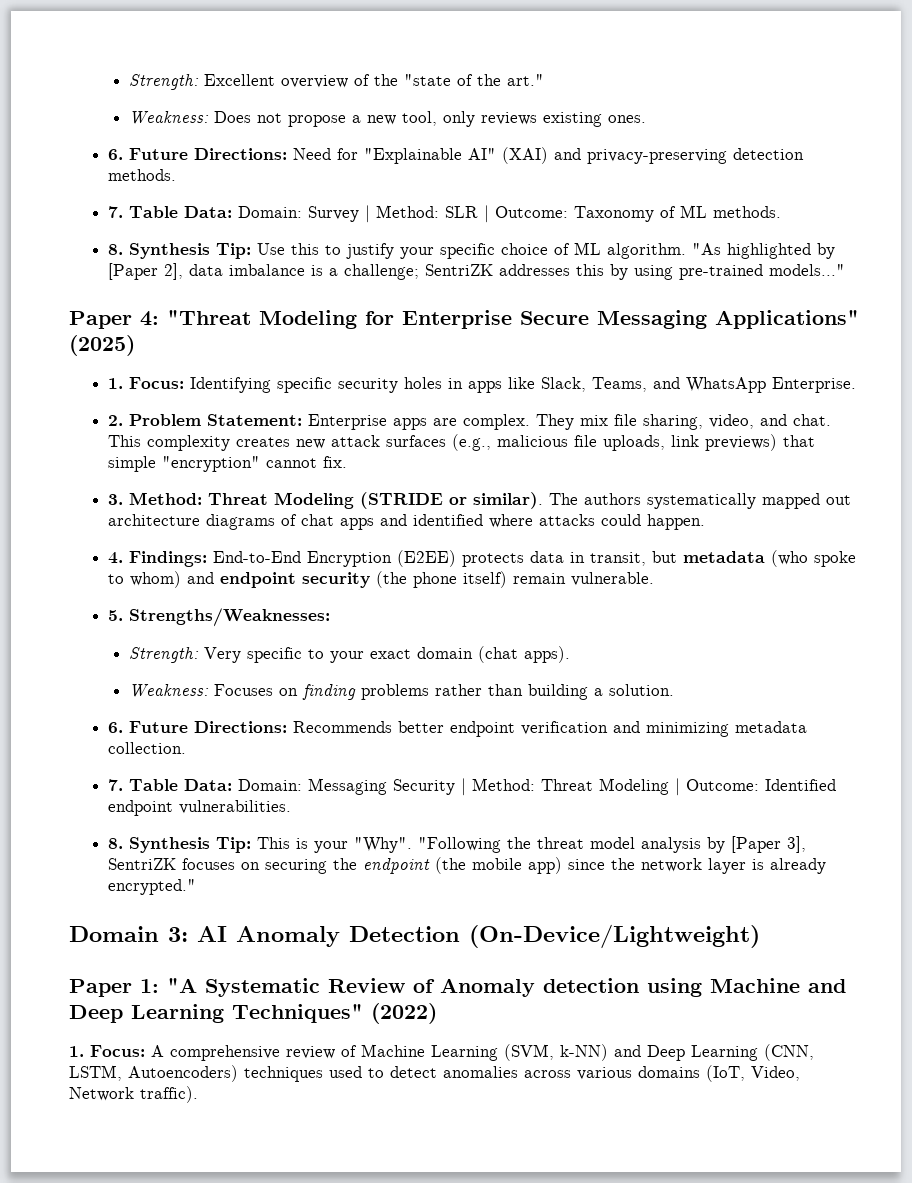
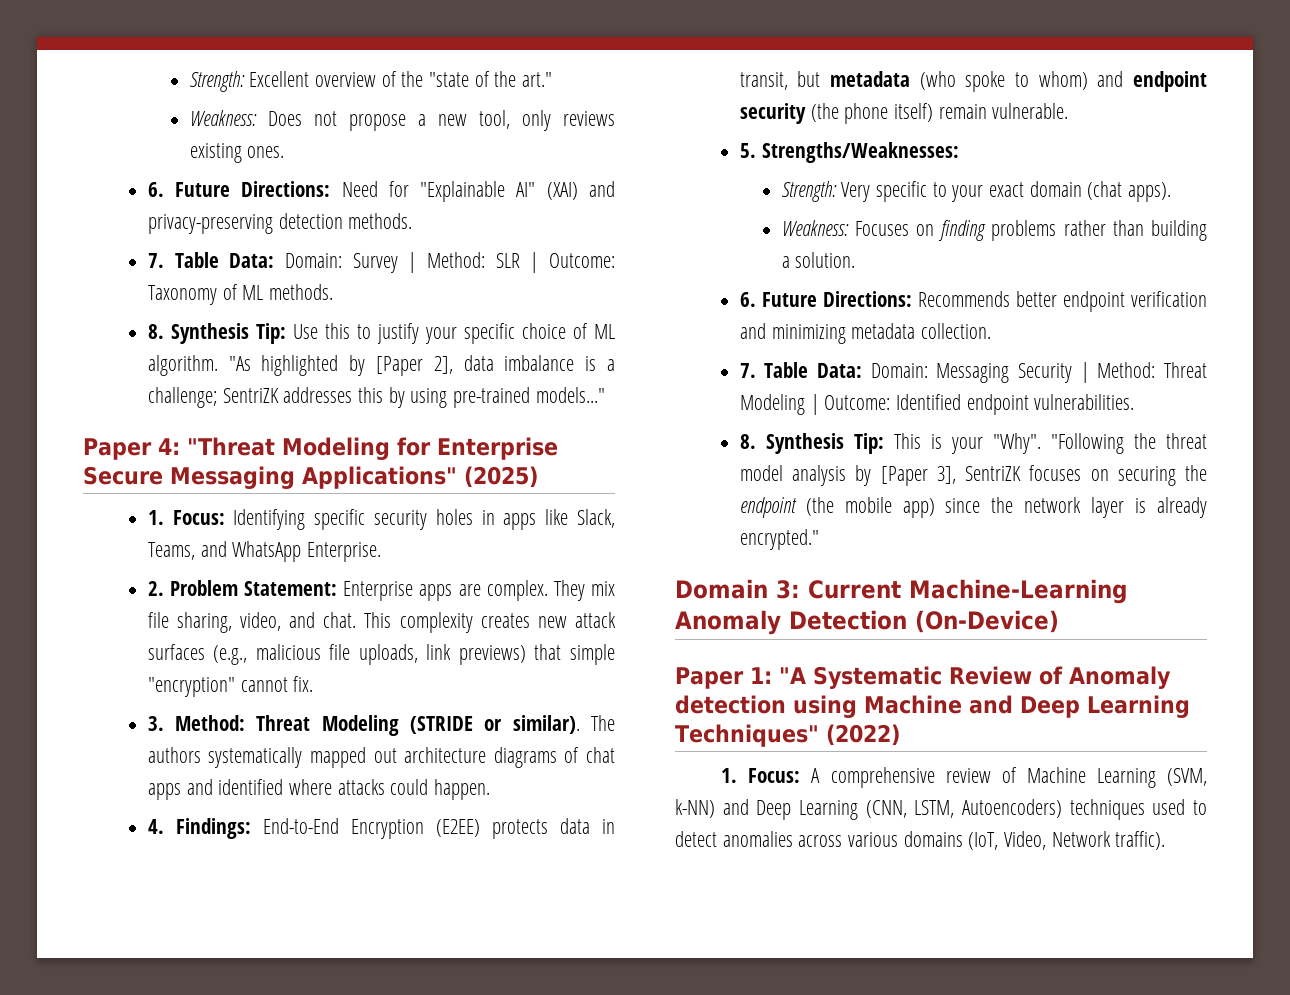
[197,926,227,942] AI -> [808,579,1127,604] Current Machine-Learning
[469,924,760,949] (On-Device/Lightweight) -> [915,610,1059,633] (On-Device)

